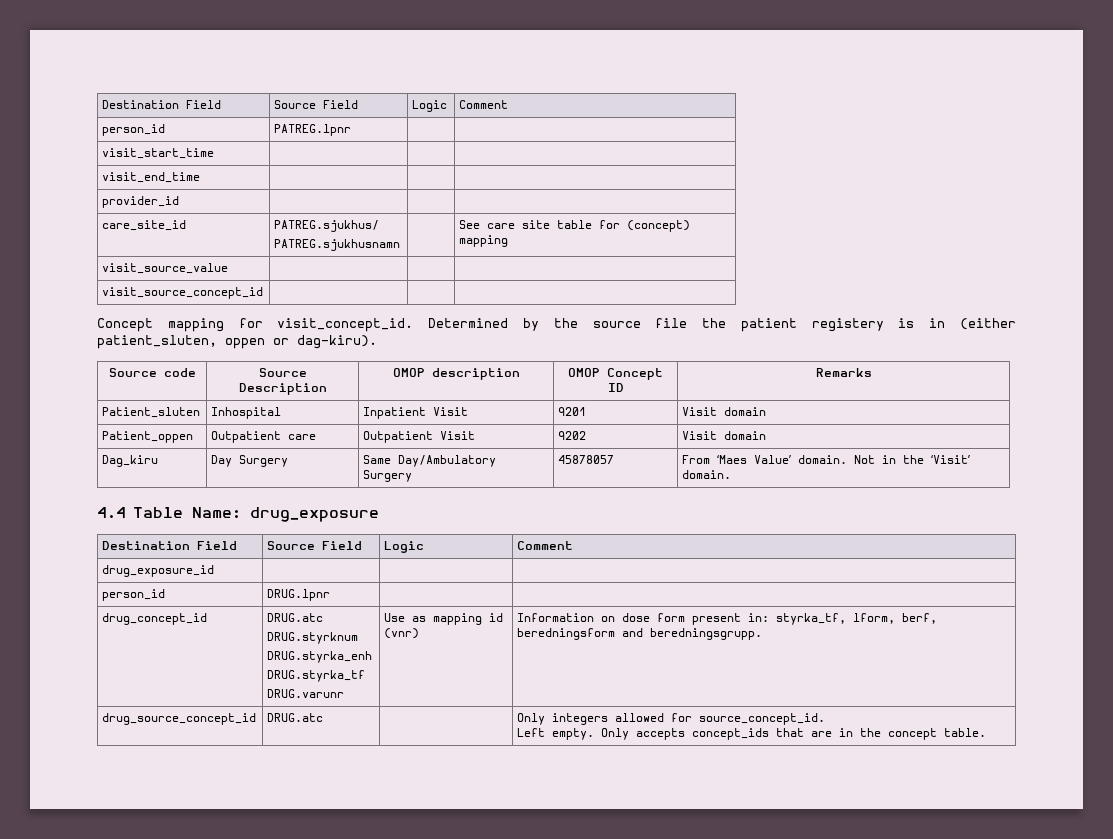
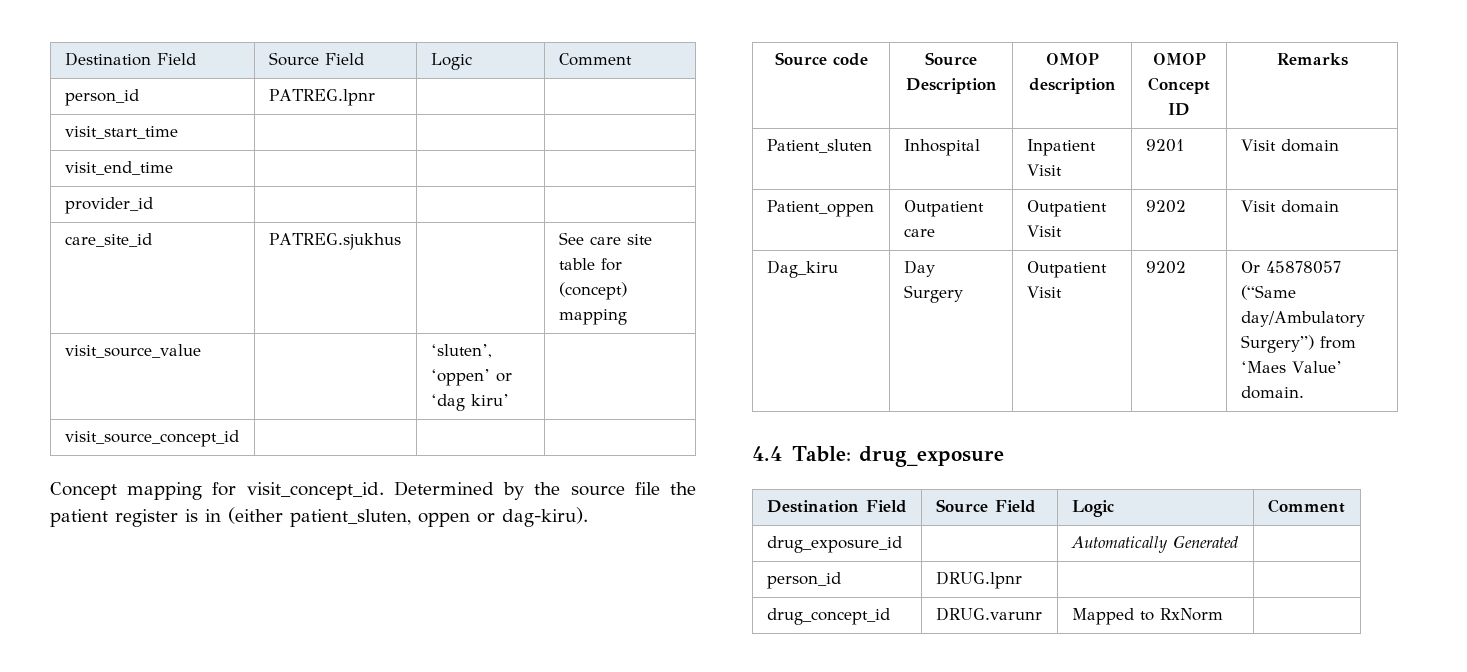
[274,220,380,232] [274,239,401,251] PATREG.sjukhus/ // PATREG.sjukhusnamn -> [268,233,401,250] PATREG.sjukhus
(229, 268) none -> [430,344,492,358] [430,369,512,386] [430,394,509,411] ‘sluten’, ‘oppen’ or ‘dag kiru’
[811,318,884,332] registery -> [115,509,178,527] register
[363,455,497,467] [363,470,413,482] [558,455,615,464] [682,455,971,464] Same Day/Ambulatory Surgery | 45878057 | From ‘Maes Value’ domain. Not in the ‘Visit’ -> [1026,261,1107,278] [1026,286,1062,298] [1145,261,1186,274] [1240,261,1341,274] [1240,285,1296,300] [1240,311,1365,327] [1240,335,1356,353] [1240,361,1342,373] Outpatient Visit | 9202 | Or 45878057 (“Same day/Ambulatory Surgery”) from ‘Maes Value’
[132,507,241,519] Table Name: -> [791,446,852,462] Table:
(215, 571) none -> [1070,535,1238,553] Automatically Generated
[267,613,324,622] [267,632,359,644] [267,651,373,663] [267,670,366,682] [267,689,345,698] [384,613,504,625] [384,628,420,639] [517,613,938,625] [517,628,763,640] [102,713,257,725] [267,713,324,722] [517,713,826,725] [517,728,987,740] DRUG.atc // DRUG.styrknum // DRUG.styrka_enh // DRUG.styrka_tf // DRUG.varunr | Use as mapping id (vnr) | Information on dose form present in: styrka_tf, lform, berf, beredningsform and beredningsgrupp. // drug_source_concept_id | DRUG.atc | | Only integers allowed for source_concept_id. // Left empty. Only accepts concept_ids that are in the concept table. -> [935,607,1042,621] [1071,608,1223,625] DRUG.varunr | Mapped to RxNorm |

